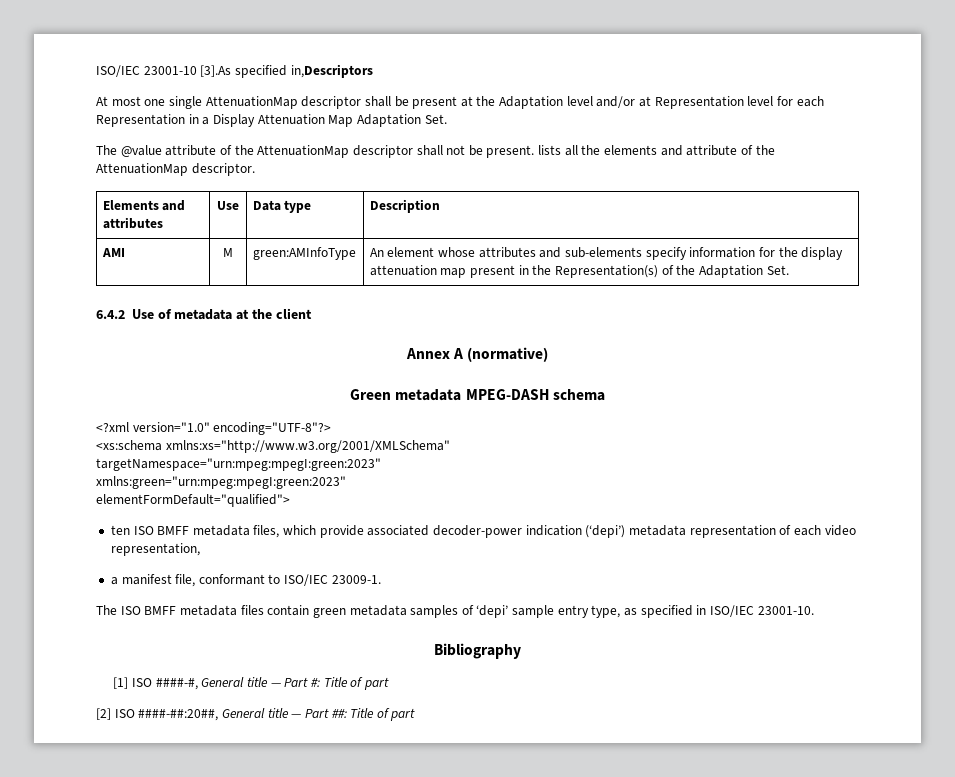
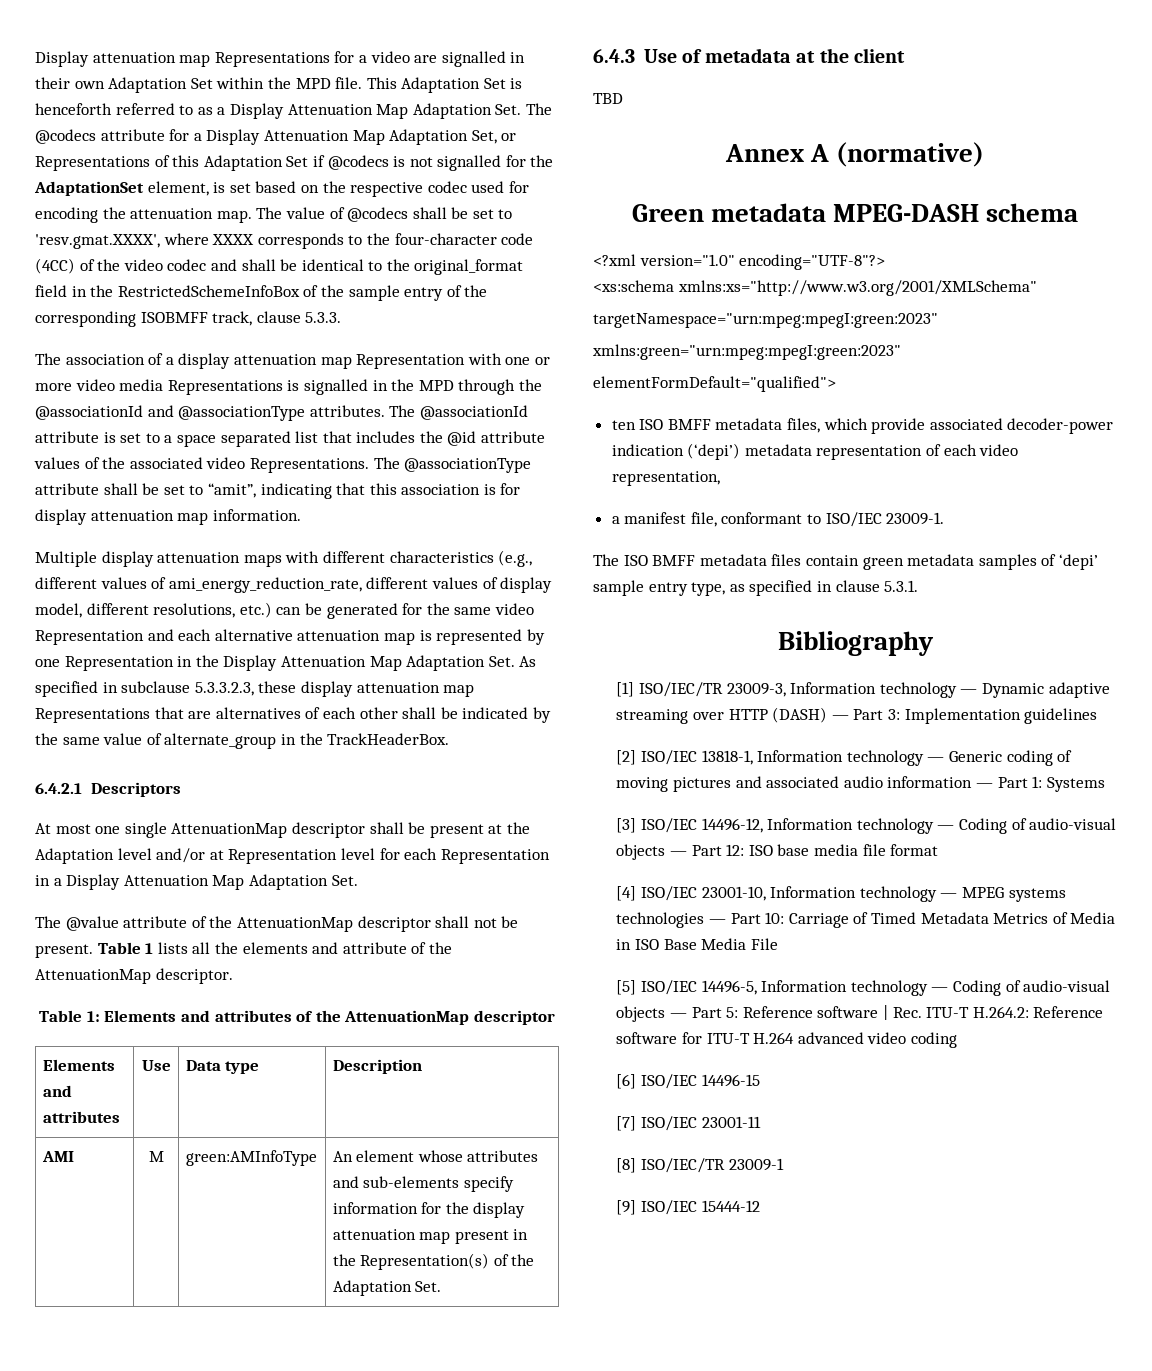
[96,64,373,78] ISO/IEC 23001-10 [3].As specified in,Descriptors -> [35,51,526,67] [35,77,523,93] [35,103,552,119] [35,129,517,145] [35,155,554,171] [34,181,529,197] [35,207,513,223] [35,233,534,249] [35,258,524,275] [35,285,488,301] [35,311,342,327] [35,353,550,369] [35,379,542,395] [35,405,528,421] [35,431,546,447] [34,457,532,473] [35,483,521,499] [35,509,301,525] [35,550,533,567] [35,577,553,593] [35,602,534,619] [35,629,545,645] [35,655,537,671] [35,681,475,697] [35,707,551,723] [35,733,450,749] [35,782,181,797] Display attenuation map Representations for a video are signalled in their own Adaptation Set within the MPD file. This Adaptation Set is henceforth referred to as a Display Attenuation Map Adaptation Set. The @codecs attribute for a Display Attenuation Map Adaptation Set, or Representations of this Adaptation Set if @codecs is not signalled for the AdaptationSet element, is set based on the respective codec used for encoding the attenuation map. The value of @codecs shall be set to 'resv.gmat.XXXX', where XXXX corresponds to the four-character code (4CC) of the video codec and shall be identical to the original_format field in the RestrictedSchemeInfoBox of the sample entry of the corresponding ISOBMFF track, clause 5.3.3. // The association of a display attenuation map Representation with one or more video media Representations is signalled in the MPD through the @associationId and @associationType attributes. The @associationId attribute is set to a space separated list that includes the @id attribute values of the associated video Representations. The @associationType attribute shall be set to “amit”, indicating that this association is for display attenuation map information. // Multiple display attenuation maps with different characteristics (e.g., different values of ami_energy_reduction_rate, different values of display model, different resolutions, etc.) can be generated for the same video Representation and each alternative attenuation map is represented by one Representation in the Display Attenuation Map Adaptation Set. As specified in subclause 5.3.3.2.3, these display attenuation map Representations that are alternatives of each other shall be indicated by the same value of alternate_group in the TrackHeaderBox. // 6.4.2.1 Descriptors
(535, 151) none -> [97,942,154,954] Table 1
(255, 169) none -> [39,1010,555,1025] // Table 1: Elements and attributes of the AttenuationMap descriptor
[96,310,125,319] 6.4.2 -> [593,49,635,63] 6.4.3
(312, 313) none -> [593,93,623,104] // TBD
[709,605,814,617] ISO/IEC 23001-10. -> [835,580,919,592] clause 5.3.1.
[132,677,389,690] [96,708,416,721] ISO ####-#, General title — Part #: Title of part // [2] ISO ####-##:20##, General title — Part ##: Title of part -> [638,682,1110,698] [616,707,1098,724] [616,750,1073,766] [616,776,1105,792] [616,818,1117,834] [616,844,939,860] [616,886,1066,902] [616,912,1116,928] [616,938,778,950] [616,980,1111,996] [616,1005,1104,1022] [616,1032,957,1048] [616,1074,760,1089] [616,1116,761,1131] [616,1158,784,1173] [616,1200,760,1215] ISO/IEC/TR 23009-3, Information technology — Dynamic adaptive streaming over HTTP (DASH) — Part 3: Implementation guidelines // [2] ISO/IEC 13818-1, Information technology — Generic coding of moving pictures and associated audio information — Part 1: Systems // [3] ISO/IEC 14496-12, Information technology — Coding of audio-visual objects — Part 12: ISO base media file format // [4] ISO/IEC 23001-10, Information technology — MPEG systems technologies — Part 10: Carriage of Timed Metadata Metrics of Media in ISO Base Media File // [5] ISO/IEC 14496-5, Information technology — Coding of audio-visual objects — Part 5: Reference software | Rec. ITU-T H.264.2: Reference software for ITU-T H.264 advanced video coding // [6] ISO/IEC 14496-15 // [7] ISO/IEC 23001-11 // [8] ISO/IEC/TR 23009-1 // [9] ISO/IEC 15444-12

